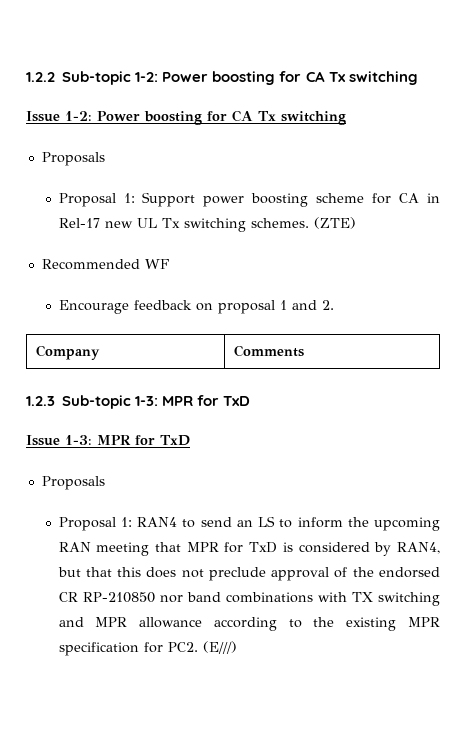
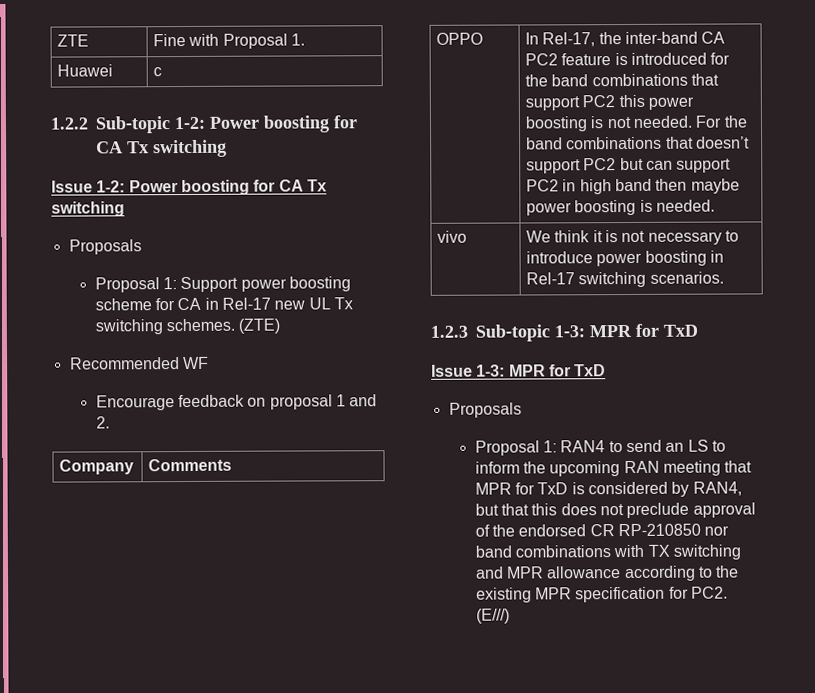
(26, 77) none -> [57,34,90,47] [153,33,306,49] [57,64,114,77] [153,67,163,77] ZTE | Fine with Proposal 1. // Huawei | c //
(305, 351) none -> [436,32,484,45] [525,31,726,47] [525,52,731,66] [525,73,720,87] [525,94,695,111] [525,115,748,132] [526,136,751,150] [526,157,732,174] [526,178,740,195] [526,199,716,216] [437,230,468,243] [526,230,740,245] [526,250,725,267] [526,271,724,288] // OPPO | In Rel-17, the inter-band CA PC2 feature is introduced for the band combinations that support PC2 this power boosting is not needed. For the band combinations that doesn’t support PC2 but can support PC2 in high band then maybe power boosting is needed. // vivo | We think it is not necessary to introduce power boosting in Rel-17 switching scenarios.

